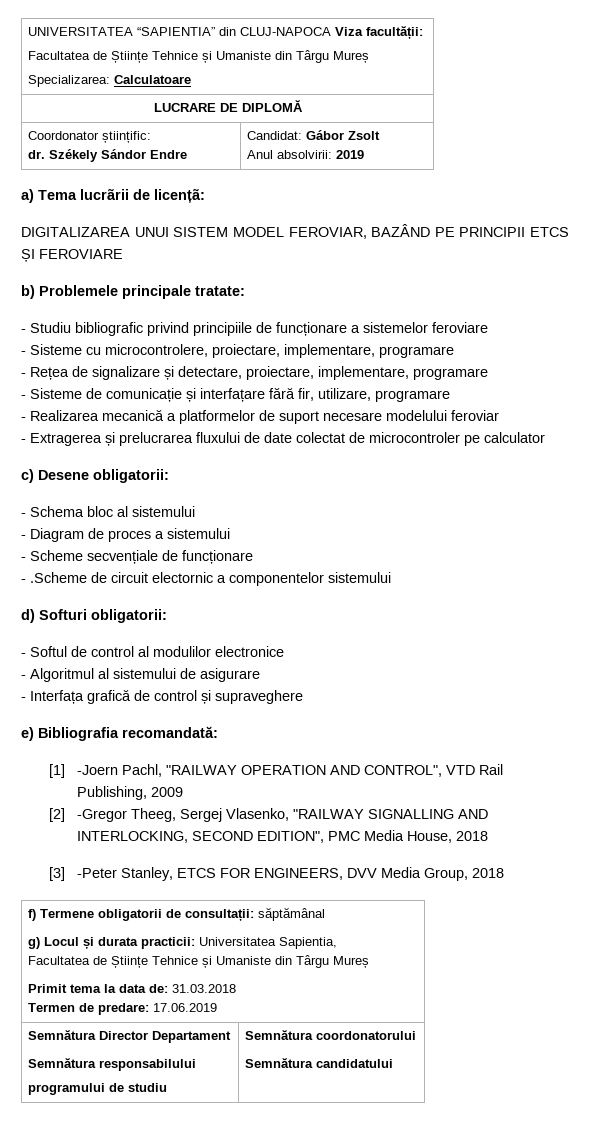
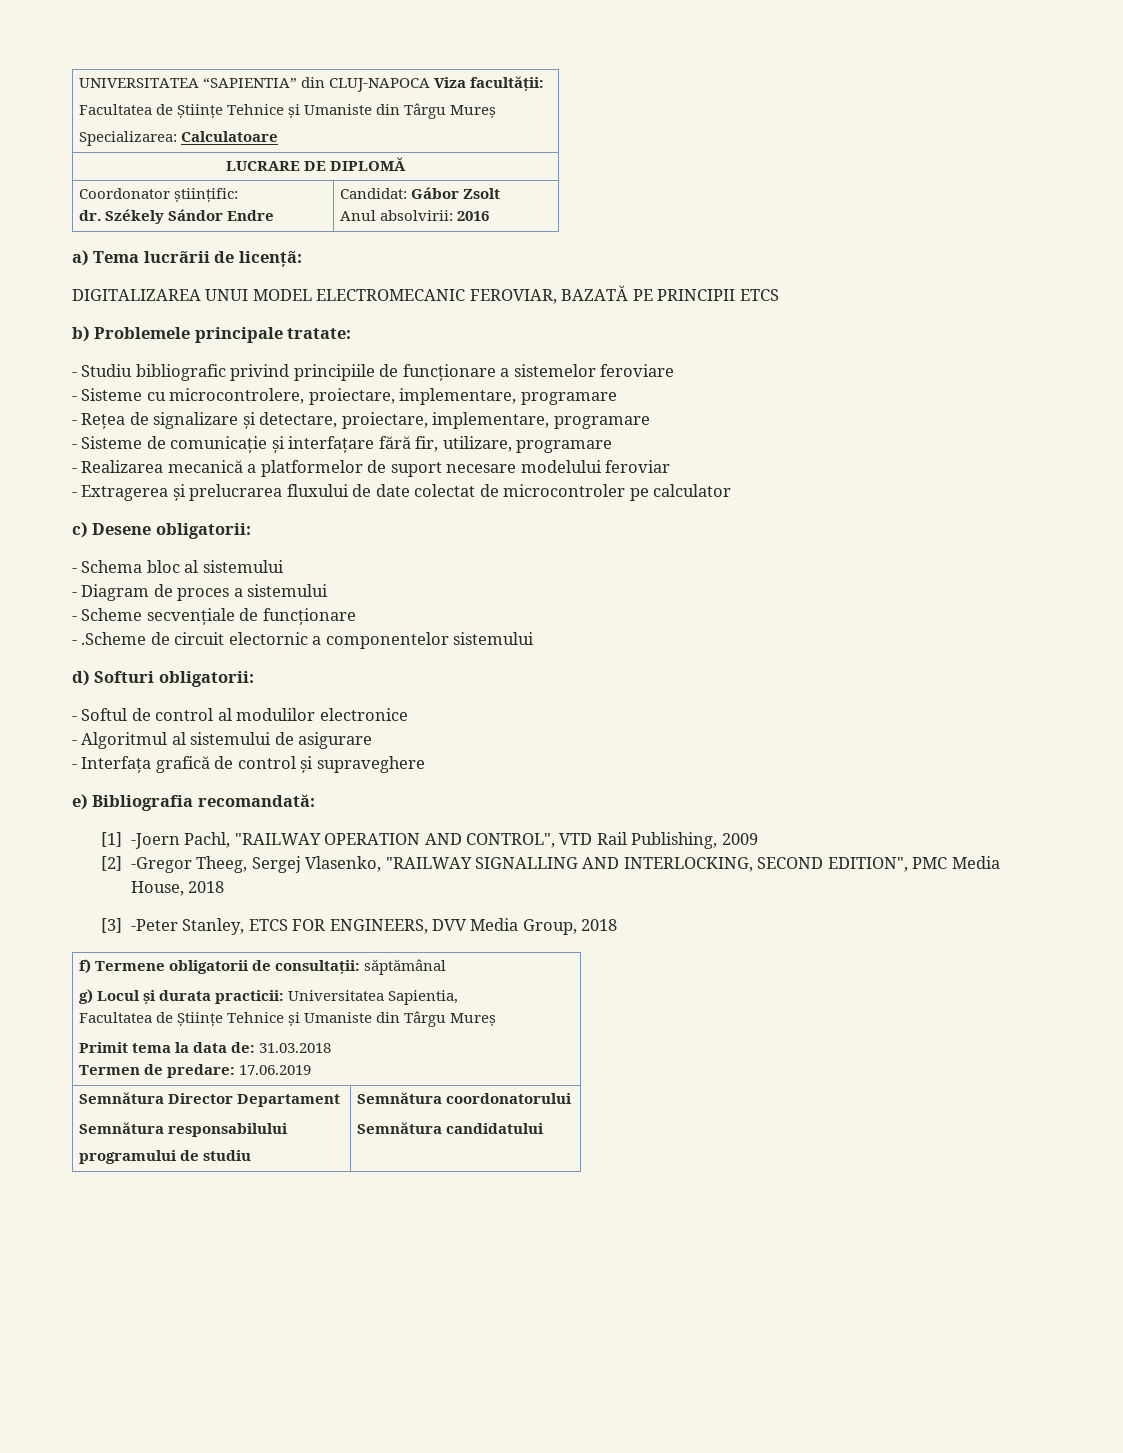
[335,150,364,159] 2019 -> [457,211,490,221] 2016
[173,224,431,239] SISTEM MODEL FEROVIAR, BAZÂND -> [252,285,629,304] MODEL ELECTROMECANIC FEROVIAR, BAZATĂ
[21,249,123,262] ȘI FEROVIARE -> (779, 295) none

